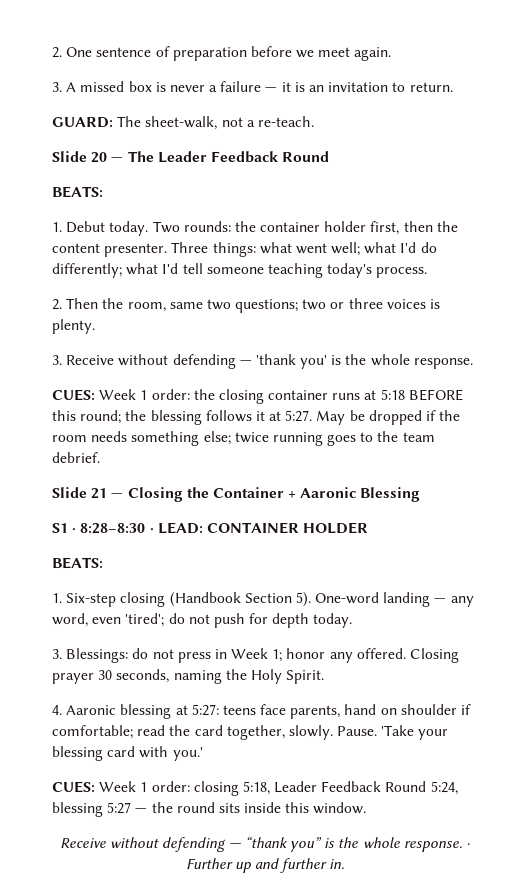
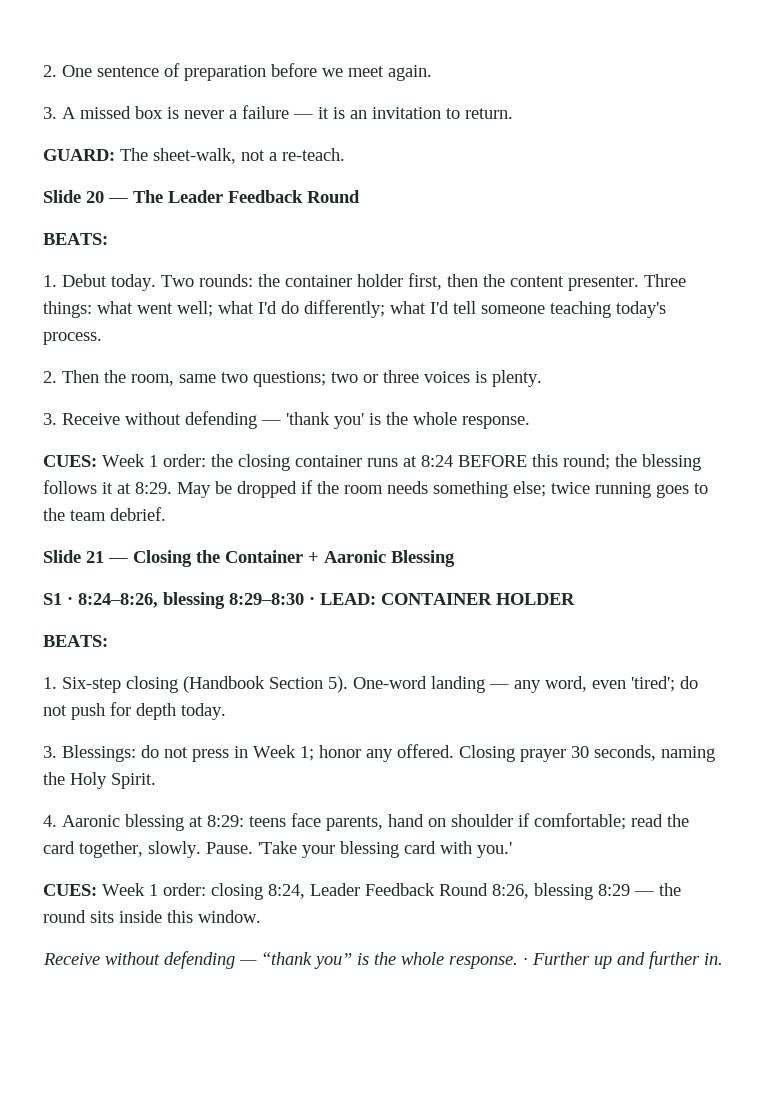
[380,389,405,400] 5:18 -> [421,455,453,467] 8:24
[285,410,313,422] 5:27. -> [135,482,172,494] 8:29.
[80,523,146,534] 8:28–8:30 -> [78,592,304,609] 8:24–8:26, blessing 8:29–8:30
[191,704,219,716] 5:27: -> [207,815,244,827] 8:29:
[242,781,458,795] [52,802,132,817] 5:18, Leader Feedback Round 5:24, blessing 5:27 -> [268,883,630,900] 8:24, Leader Feedback Round 8:26, blessing 8:29

